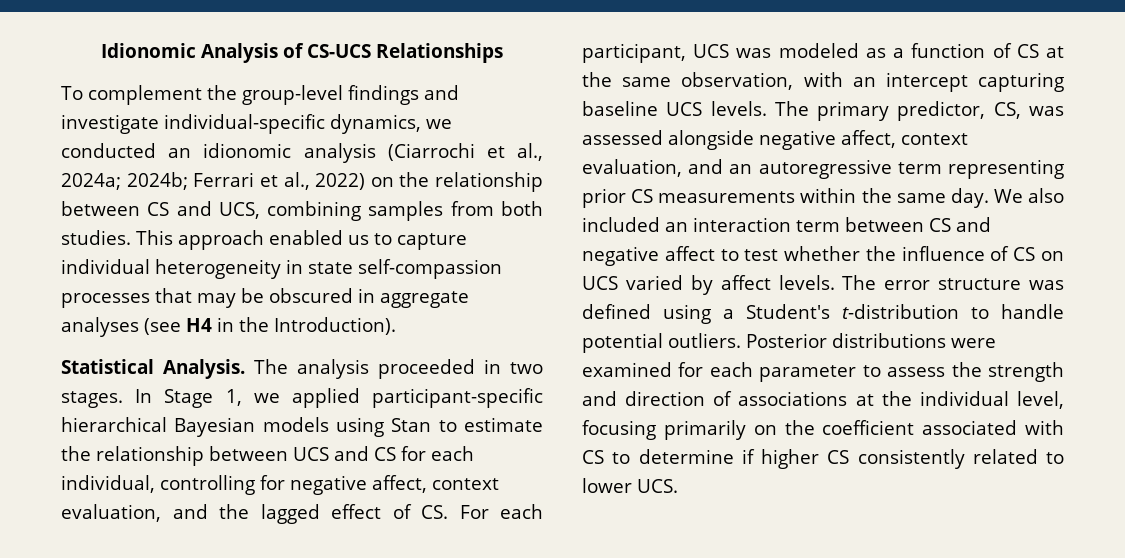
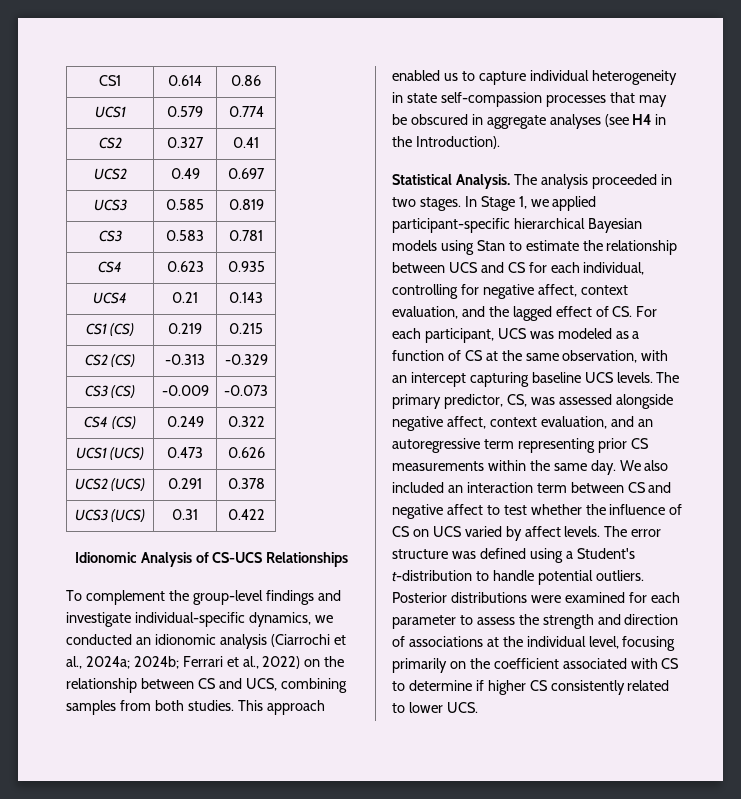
(101, 50) none -> [99,75,121,86] [168,75,202,86] [231,75,261,86] [94,106,126,118] [167,106,203,117] [228,106,264,117] [98,137,122,149] [167,137,204,148] [233,137,259,148] [93,168,127,180] [170,168,200,179] [228,168,265,179] [93,199,127,211] [166,199,204,210] [228,199,264,210] [98,230,122,242] [166,230,204,241] [229,230,263,241] [98,261,122,273] [166,261,204,272] [227,261,265,272] [93,292,127,304] [172,292,198,303] [229,292,263,303] [85,323,135,336] [168,323,202,334] [229,323,263,334] [84,354,136,367] [165,354,205,365] [224,354,268,365] [84,385,136,398] [161,385,209,396] [224,385,268,396] [84,416,136,429] [166,416,204,427] [227,416,265,427] [75,447,145,460] [167,447,203,458] [227,447,265,458] [74,478,146,491] [168,478,202,489] [227,478,265,489] [74,509,146,522] [172,509,198,520] [227,509,265,520] CS1 | 0.614 | 0.86 // UCS1 | 0.579 | 0.774 // CS2 | 0.327 | 0.41 // UCS2 | 0.49 | 0.697 // UCS3 | 0.585 | 0.819 // CS3 | 0.583 | 0.781 // CS4 | 0.623 | 0.935 // UCS4 | 0.21 | 0.143 // CS1 (CS) | 0.219 | 0.215 // CS2 (CS) | -0.313 | -0.329 // CS3 (CS) | -0.009 | -0.073 // CS4 (CS) | 0.249 | 0.322 // UCS1 (UCS) | 0.473 | 0.626 // UCS2 (UCS) | 0.291 | 0.378 // UCS3 (UCS) | 0.31 | 0.422 //

